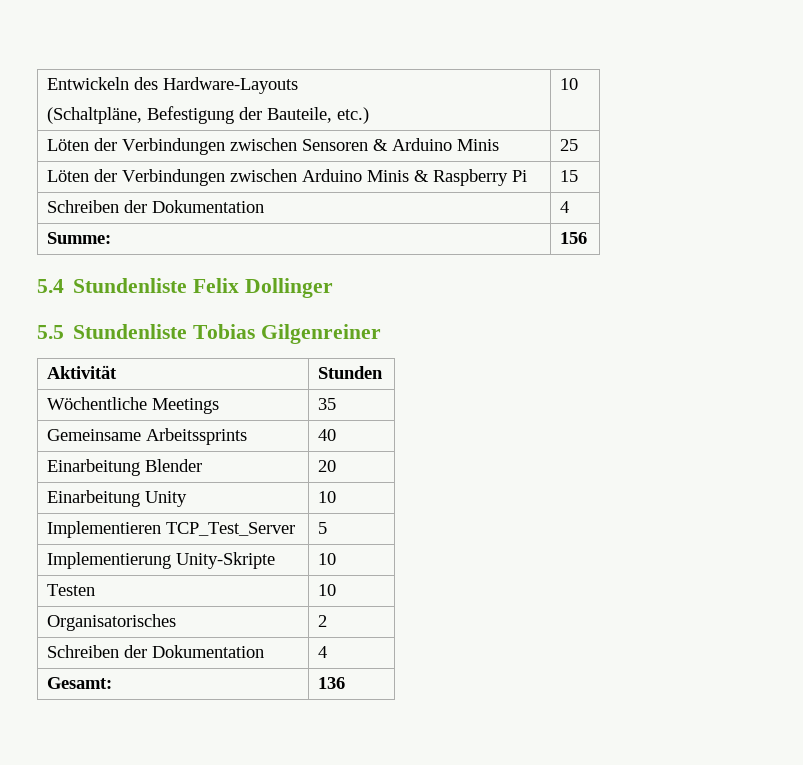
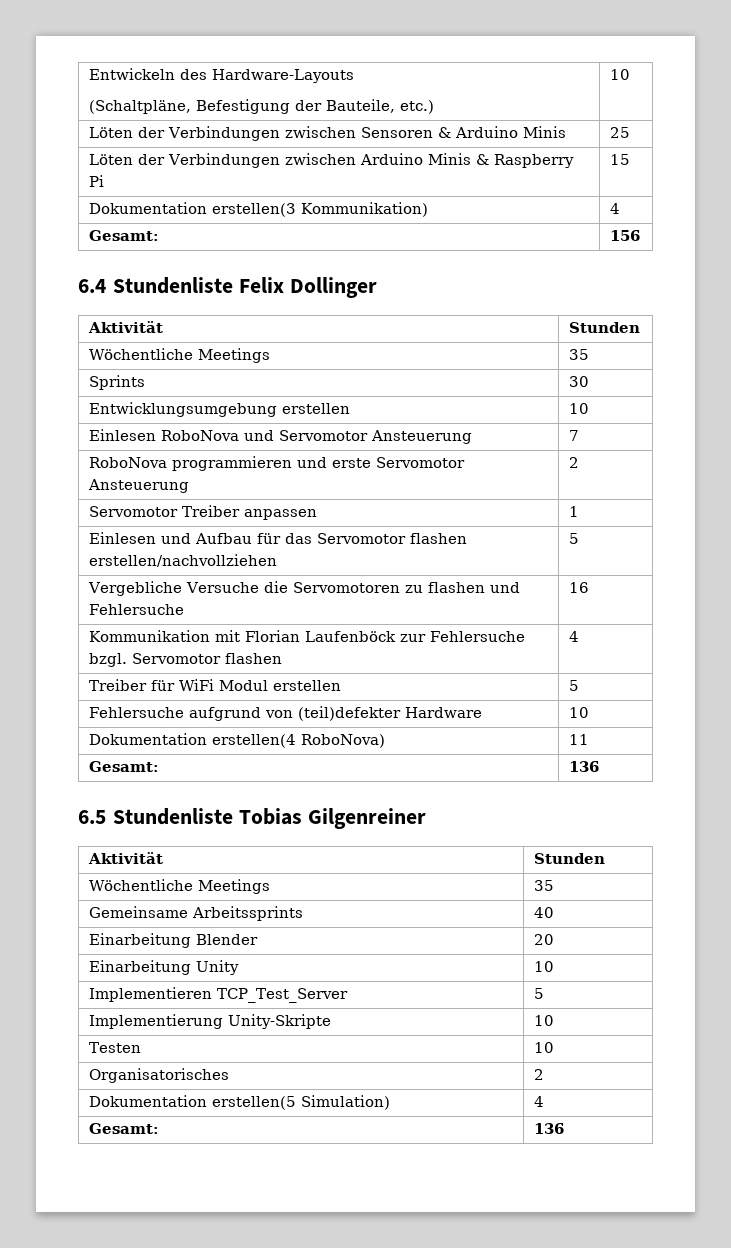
[47,200,265,213] [560,201,570,213] [47,232,112,244] Schreiben der Dokumentation | 4 // Summe: -> [88,202,428,217] [609,203,620,214] [88,230,159,241] Dokumentation erstellen(3 Kommunikation) | 4 // Gesamt:
[37,279,64,293] 5.4 -> [78,279,106,293] 6.4
[37,325,64,339] // 5.5 -> [87,321,163,333] [568,322,640,333] [88,348,270,363] [568,349,589,360] [88,375,145,390] [568,376,589,387] [88,402,350,417] [568,403,589,414] [88,429,472,444] [568,430,579,441] [88,456,465,471] [87,479,189,493] [568,457,579,468] [88,505,317,520] [568,506,579,517] [88,532,467,544] [88,554,277,567] [568,533,579,544] [87,581,520,596] [88,604,184,615] [568,582,589,593] [88,630,525,642] [88,653,282,667] [568,631,579,642] [88,679,341,691] [568,680,579,691] [88,706,482,721] [568,707,589,718] [88,733,385,748] [568,734,589,745] [88,761,159,772] [568,761,599,772] [78,810,106,824] // Aktivität | Stunden // Wöchentliche Meetings | 35 // Sprints | 30 // Entwicklungsumgebung erstellen | 10 // Einlesen RoboNova und Servomotor Ansteuerung | 7 // RoboNova programmieren und erste Servomotor Ansteuerung | 2 // Servomotor Treiber anpassen | 1 // Einlesen und Aufbau für das Servomotor flashen erstellen/nachvollziehen | 5 // Vergebliche Versuche die Servomotoren zu flashen und Fehlersuche | 16 // Kommunikation mit Florian Laufenböck zur Fehlersuche bzgl. Servomotor flashen | 4 // Treiber für WiFi Modul erstellen | 5 // Fehlersuche aufgrund von (teil)defekter Hardware | 10 // Dokumentation erstellen(4 RoboNova) | 11 // Gesamt: | 136 // 6.5
[47,645,265,658] Schreiben der Dokumentation -> [88,1095,390,1110] Dokumentation erstellen(5 Simulation)

